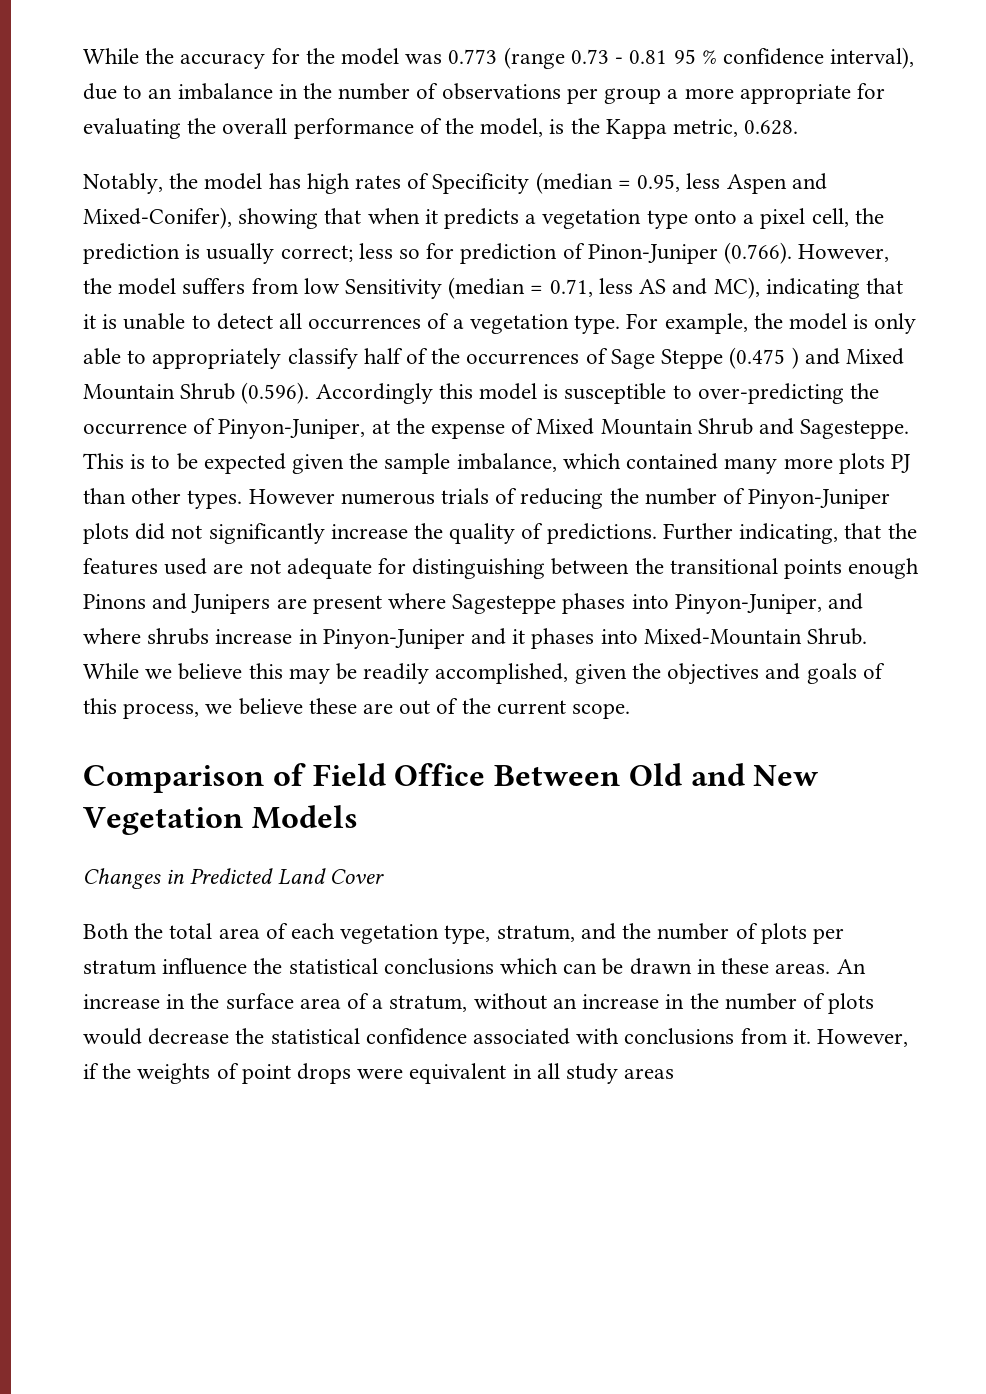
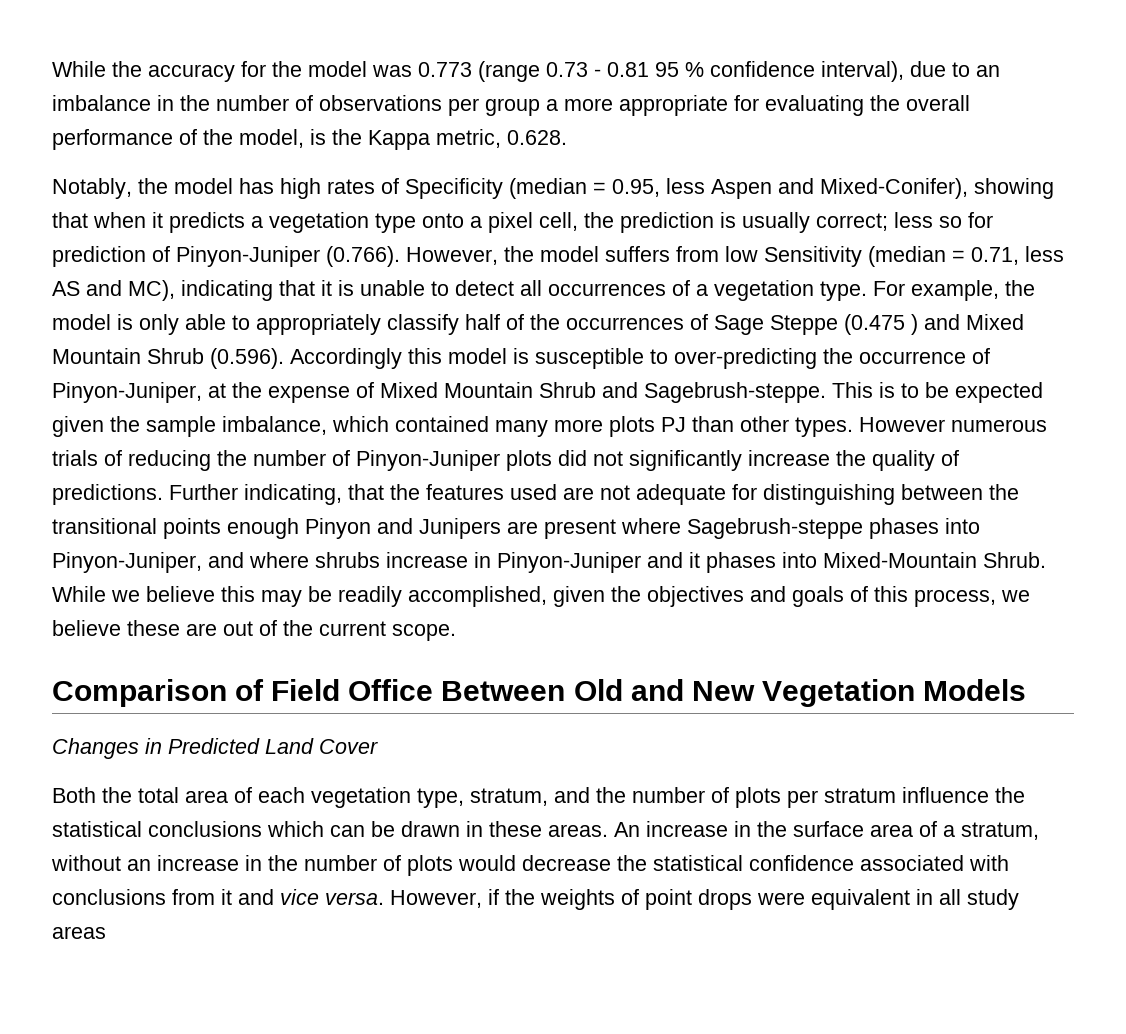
[587,244,718,264] Pinon-Juniper -> [176,246,320,267] Pinyon-Juniper
[800,419,910,439] Sagesteppe. -> [644,382,826,403] Sagebrush-steppe.
[83,594,146,609] Pinons -> [305,518,371,539] Pinyon
[452,594,557,614] Sagesteppe -> [687,518,863,539] Sagebrush-steppe
[792,1029,811,1044] it. -> [221,889,384,905] it and vice versa.

